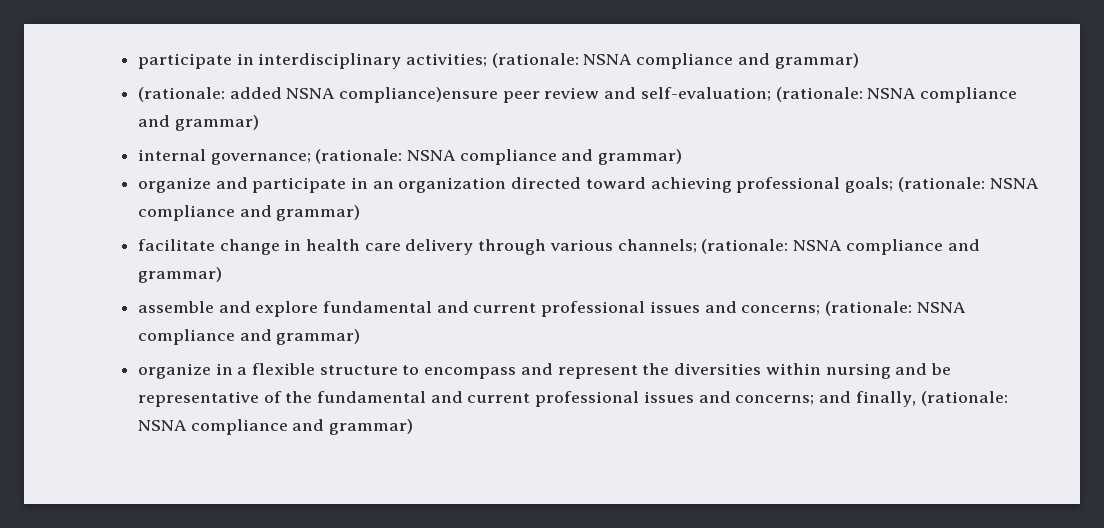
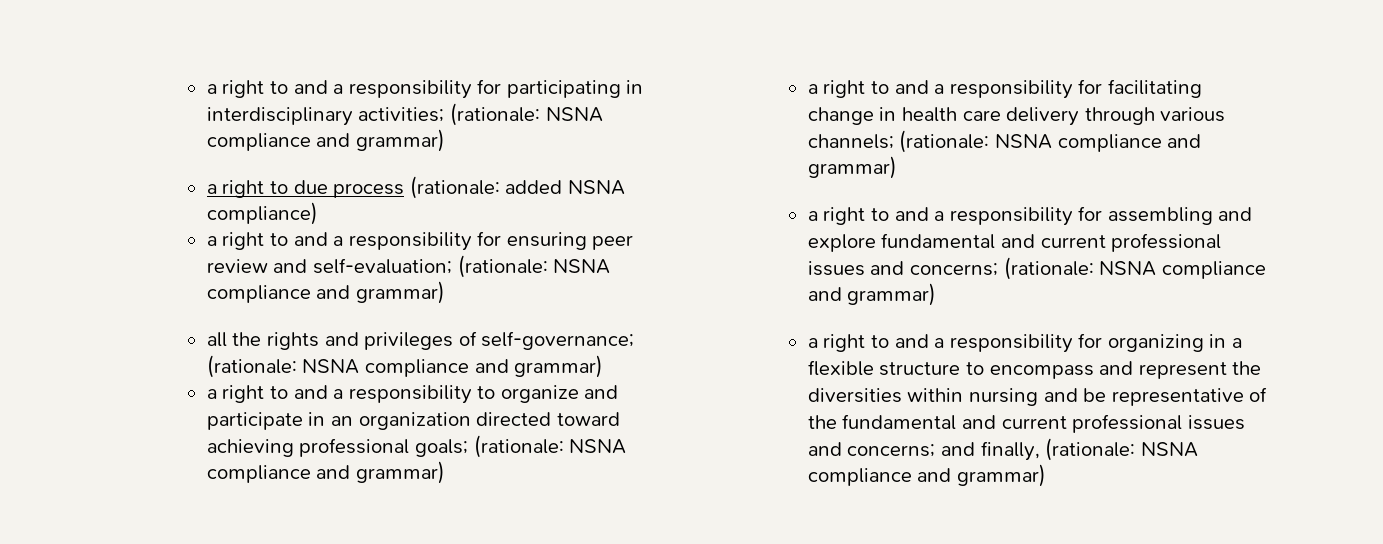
[137,53,232,69] participate -> [206,79,621,99] a right to and a responsibility for participating
[137,87,499,103] (rationale: added NSNA compliance)ensure -> [206,176,625,199] [206,202,318,225] [206,231,587,251] a right to due process (rationale: added NSNA compliance) // a right to and a responsibility for ensuring
[137,149,683,165] internal governance; (rationale: NSNA compliance and grammar) // -> [206,331,635,350] [206,355,604,378] [206,385,496,404] all the rights and privileges of self-governance; (rationale: NSNA compliance and grammar) // a right to and a responsibility to
[137,239,215,251] facilitate -> [807,79,1202,99] a right to and a responsibility for facilitating
[137,301,214,313] assemble -> [807,206,1213,226] a right to and a responsibility for assembling
[137,363,211,379] organize -> [807,333,1204,353] a right to and a responsibility for organizing

